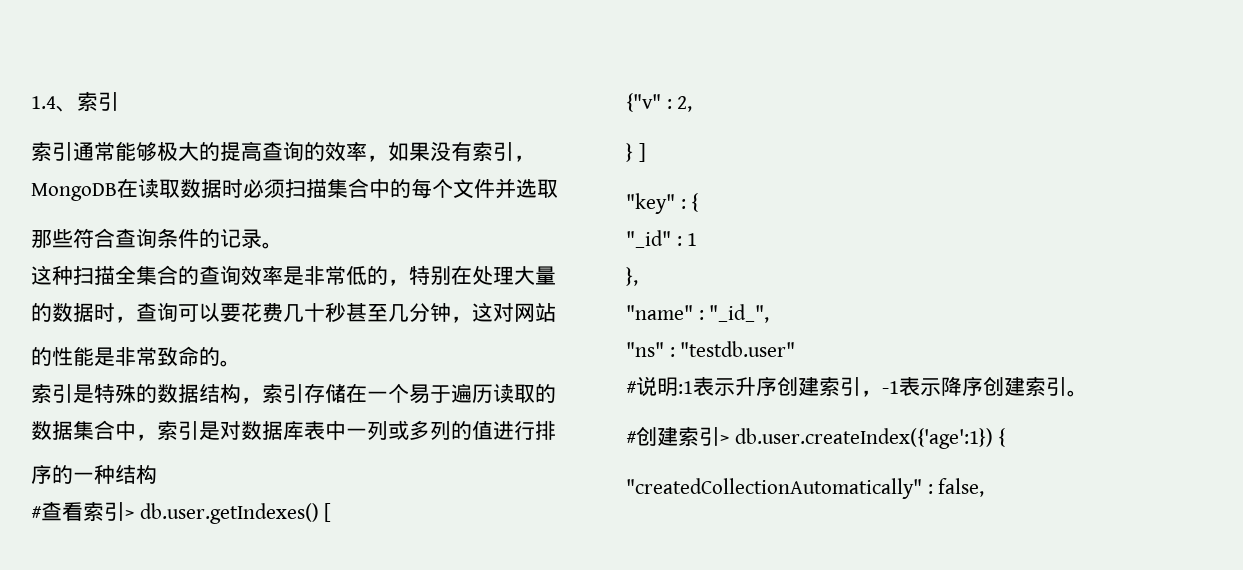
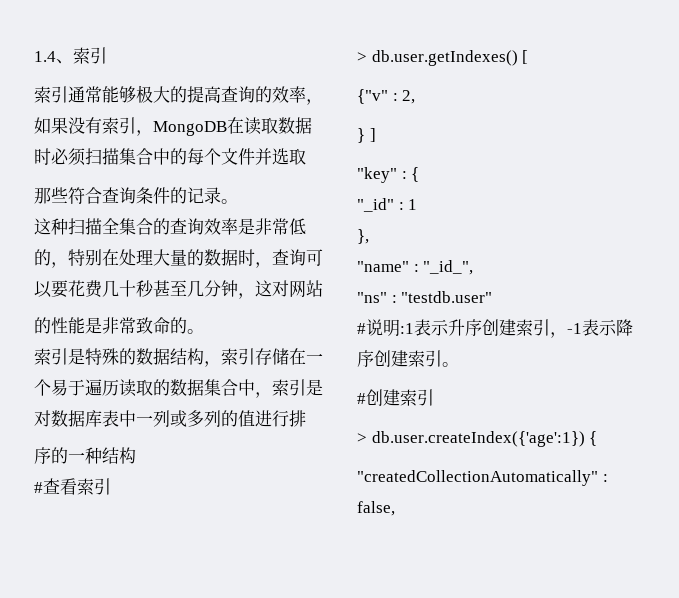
(125, 511) none -> (111, 486) //
(720, 436) none -> (434, 397) //

